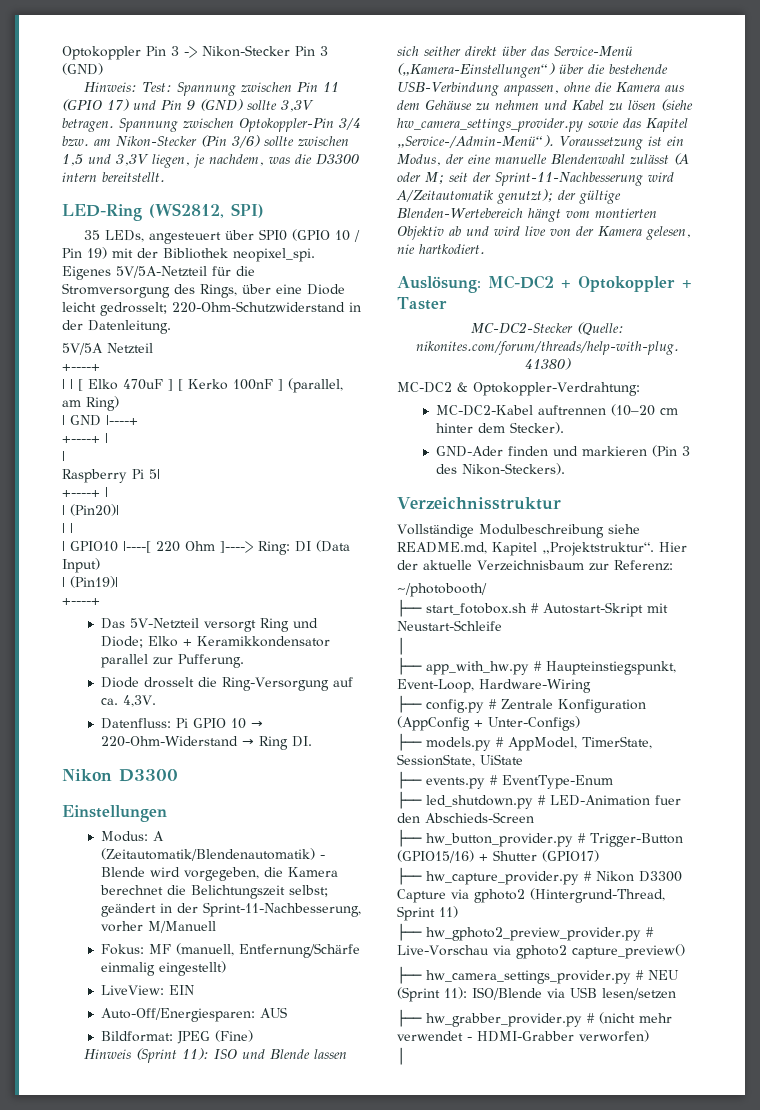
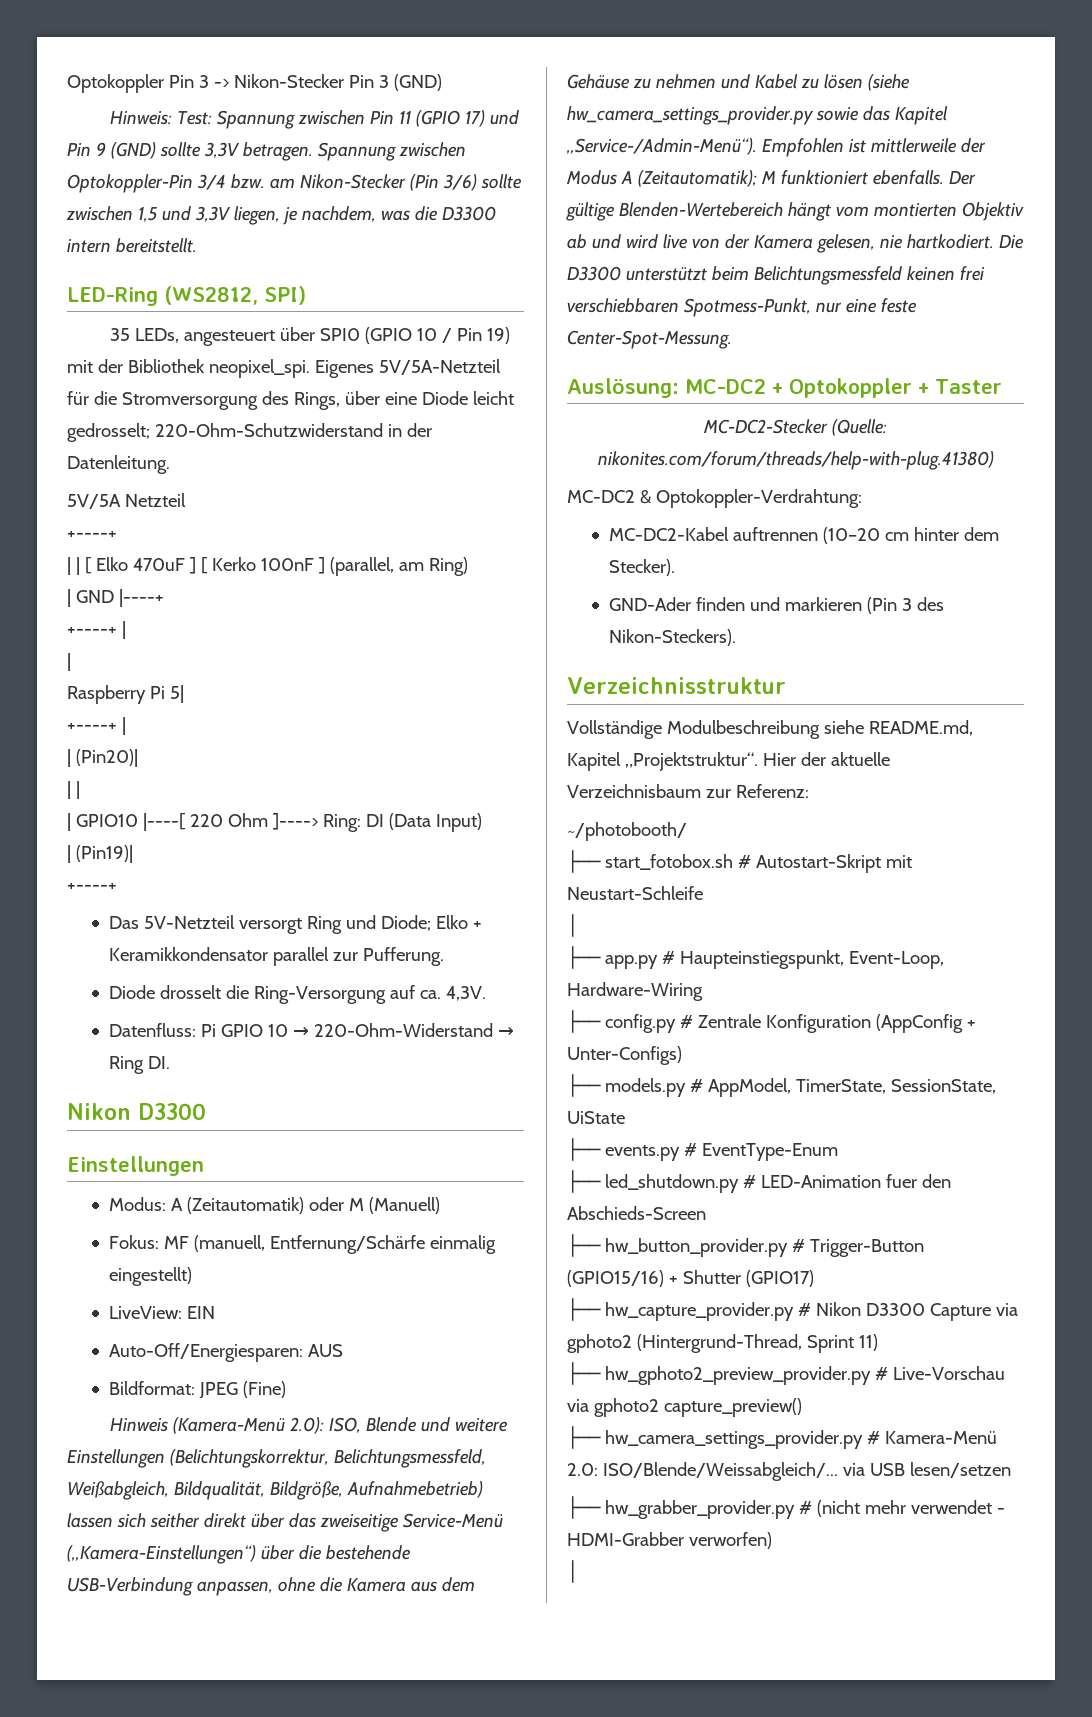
[100,848,325,861] [100,867,338,881] [99,885,328,899] [100,902,361,917] [100,921,216,933] (Zeitautomatik/Blendenautomatik) - Blende wird vorgegeben, die Kamera berechnet die Belichtungszeit selbst; geändert in der Sprint-11-Nachbesserung, vorher M/Manuell -> [187,1197,441,1214] (Zeitautomatik) oder M (Manuell)
[135,1048,310,1063] (Sprint 11): ISO und Blende -> [172,1417,508,1434] [67,1449,486,1468] [67,1481,483,1500] (Kamera-Menü 2.0): ISO, Blende und weitere Einstellungen (Belichtungskorrektur, Belichtungsmessfeld, Weißabgleich, Bildqualität, Bildgröße, Aufnahmebetrieb)
(549, 51) none -> [319,1514,399,1532] zweiseitige
[559,136,684,150] [397,153,689,166] [397,172,674,186] [396,189,576,204] Voraussetzung ist ein Modus, der eine manuelle Blendenwahl zulässt (A oder M; seit der Sprint-11-Nachbesserung wird A/Zeitautomatik genutzt); der -> [761,138,986,157] [566,170,976,187] Empfohlen ist mittlerweile der Modus A (Zeitautomatik); M funktioniert ebenfalls. Der
(485, 249) none -> [998,235,1024,249] [567,266,985,285] [567,298,917,317] [567,330,732,349] Die D3300 unterstützt beim Belichtungsmessfeld keinen frei verschiebbaren Spotmess-Punkt, nur eine feste Center-Spot-Messung.
[426,661,529,675] app_with_hw.py -> [604,955,658,969] app.py
[648,970,679,980] [397,987,542,1002] NEU (Sprint 11): ISO/Blende -> [884,1431,997,1444] [567,1462,838,1481] Kamera-Menü 2.0: ISO/Blende/Weissabgleich/...

